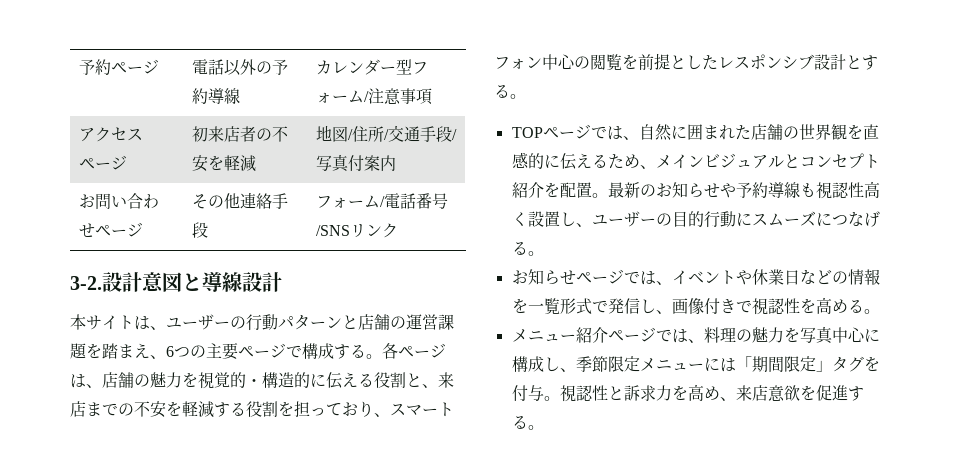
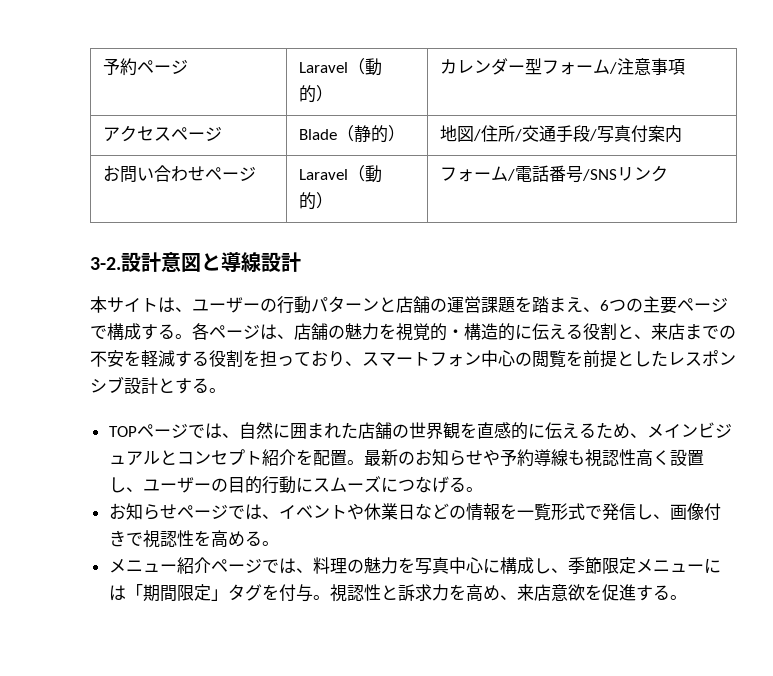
[192,59,289,76] [192,88,241,104] 電話以外の予約導線 -> [299,58,383,76] [299,85,334,103] Laravel（動的）
[192,126,289,142] [192,155,257,172] 初来店者の不安を軽減 -> [299,125,406,143] Blade（静的）
[192,192,289,209] [192,222,209,238] その他連絡手段 -> [299,165,383,183] [299,192,334,210] Laravel（動的）

